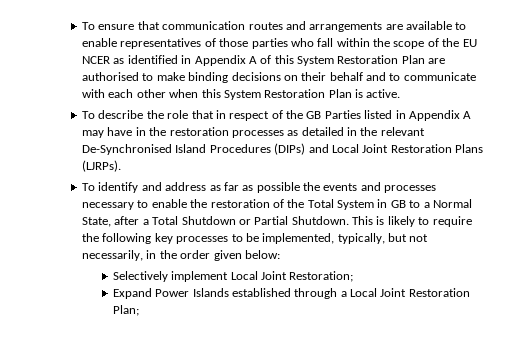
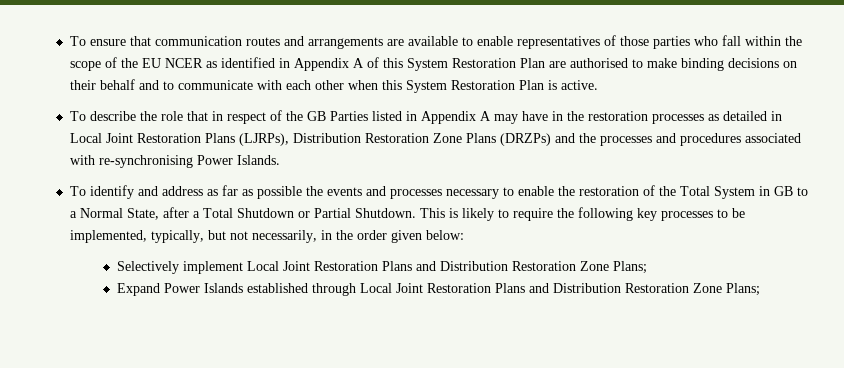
[360,127,425,136] [82,143,484,155] [82,160,122,172] the relevant De-Synchronised Island Procedures (DIPs) and Local Joint Restoration Plans (LJRPs). -> [69,133,801,146] [69,155,280,168] Local Joint Restoration Plans (LJRPs), Distribution Restoration Zone Plans (DRZPs) and the processes and procedures associated with re-synchronising Power Islands.
[289,271,354,282] Restoration; -> [313,261,647,274] Restoration Plans and Distribution Restoration Zone Plans;
[340,288,470,297] [112,305,139,316] a Local Joint Restoration Plan; -> [359,283,760,296] Local Joint Restoration Plans and Distribution Restoration Zone Plans;

